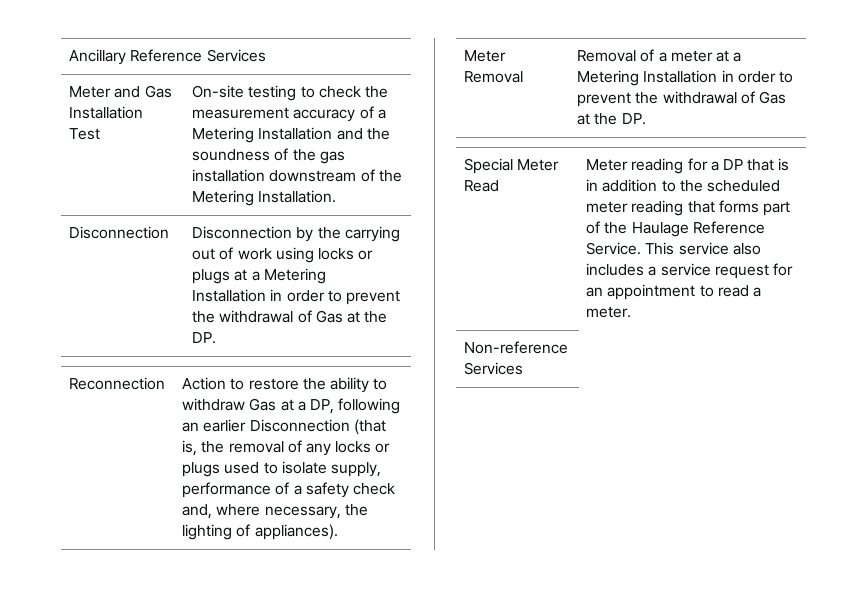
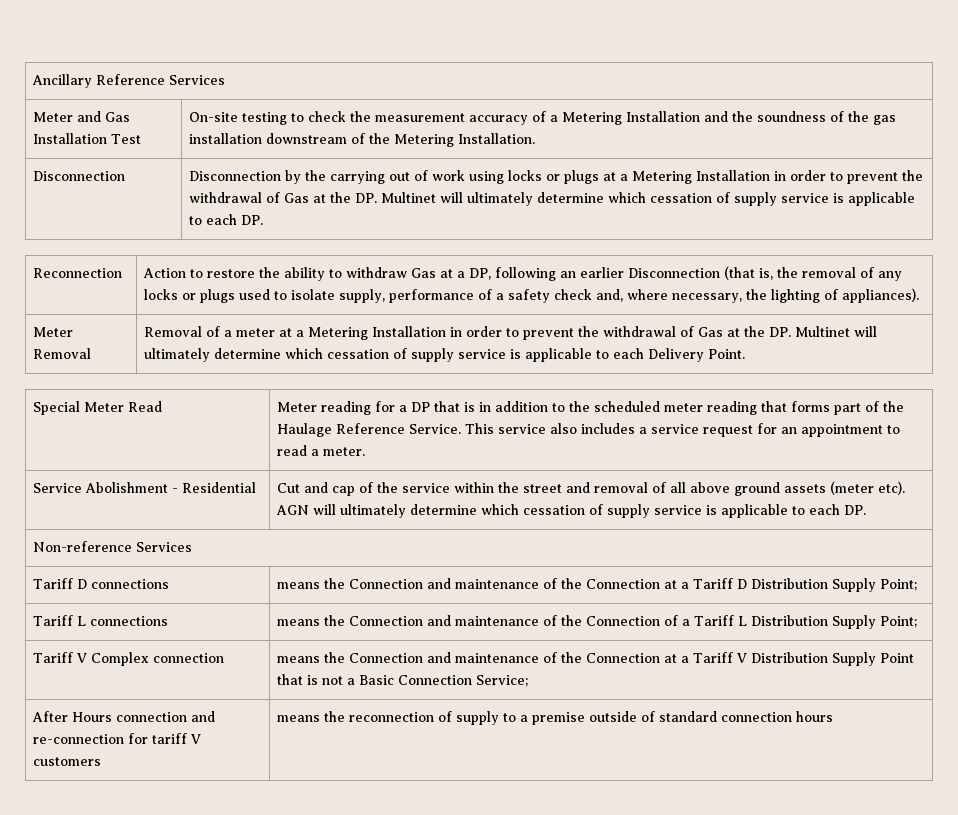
(217, 338) none -> [380,192,915,206] [188,214,263,225] Multinet will ultimately determine which cessation of supply service is applicable to each DP.
(646, 119) none -> [794,326,877,337] [143,348,745,362] Multinet will ultimately determine which cessation of supply service is applicable to each Delivery Point.
[464,341,569,354] [464,362,524,375] Non-reference Services -> [32,482,256,493] [276,481,905,496] [275,504,866,518] [32,541,192,552] [32,578,169,589] [276,578,917,592] [32,615,168,626] [276,615,917,629] [32,652,224,666] [276,652,914,666] [276,674,528,687] [31,711,215,722] [32,733,201,744] [32,757,101,766] [276,711,833,725] Service Abolishment - Residential | Cut and cap of the service within the street and removal of all above ground assets (meter etc). AGN will ultimately determine which cessation of supply service is applicable to each DP. // Non-reference Services // Tariff D connections | means the Connection and maintenance of the Connection at a Tariff D Distribution Supply Point; // Tariff L connections | means the Connection and maintenance of the Connection of a Tariff L Distribution Supply Point; // Tariff V Complex connection | means the Connection and maintenance of the Connection at a Tariff V Distribution Supply Point that is not a Basic Connection Service; // After Hours connection and re-connection for tariff V customers | means the reconnection of supply to a premise outside of standard connection hours

